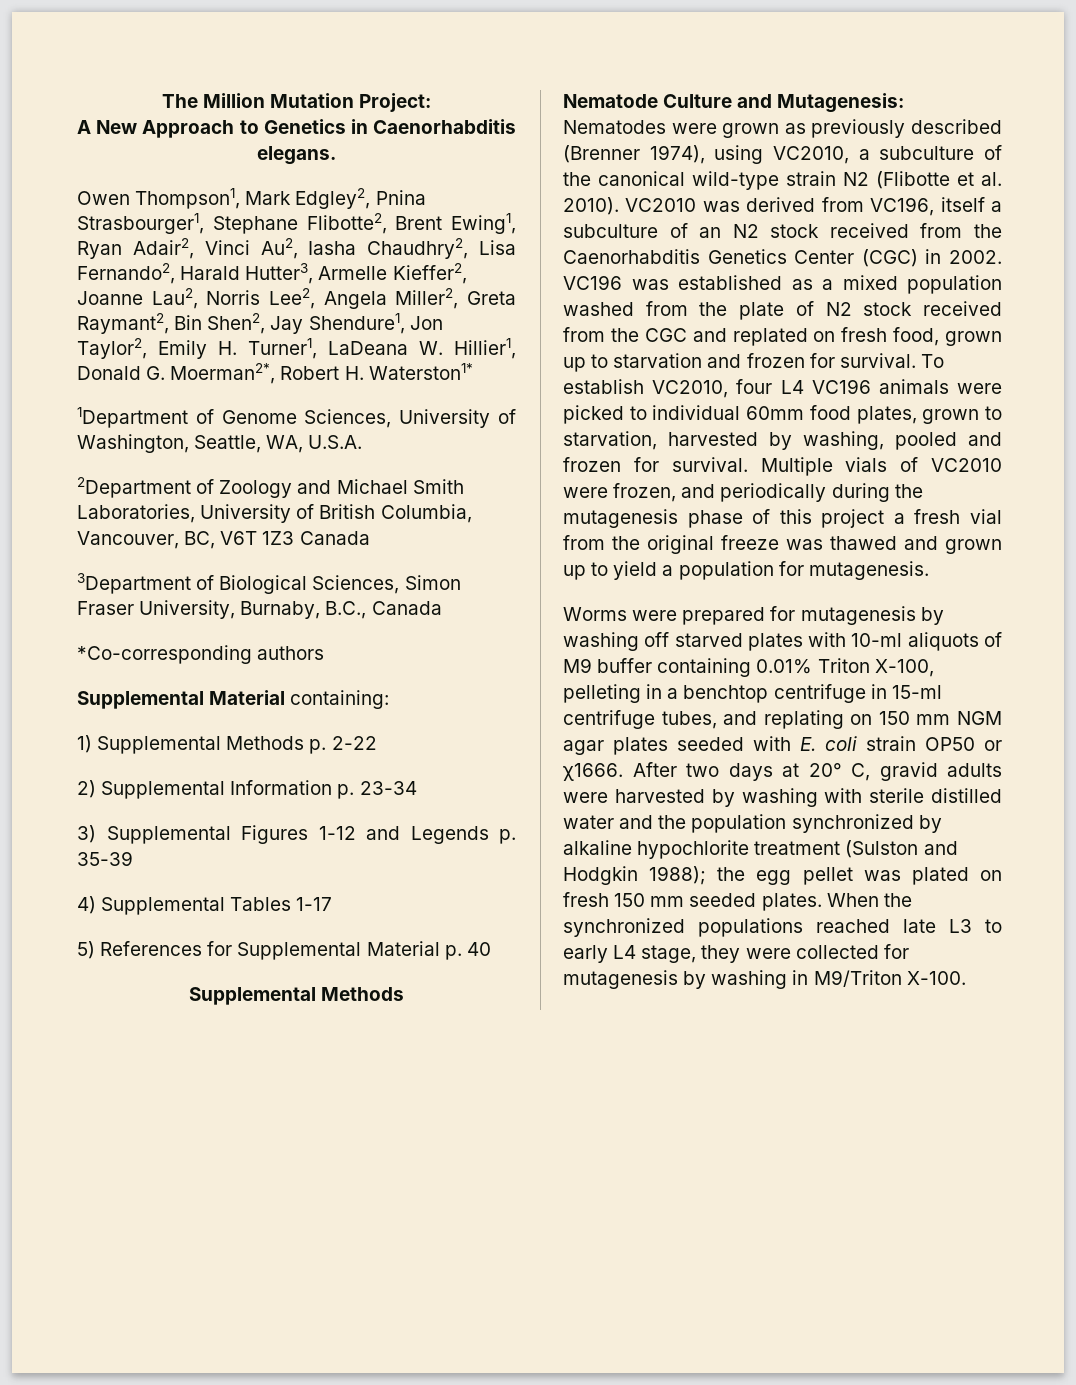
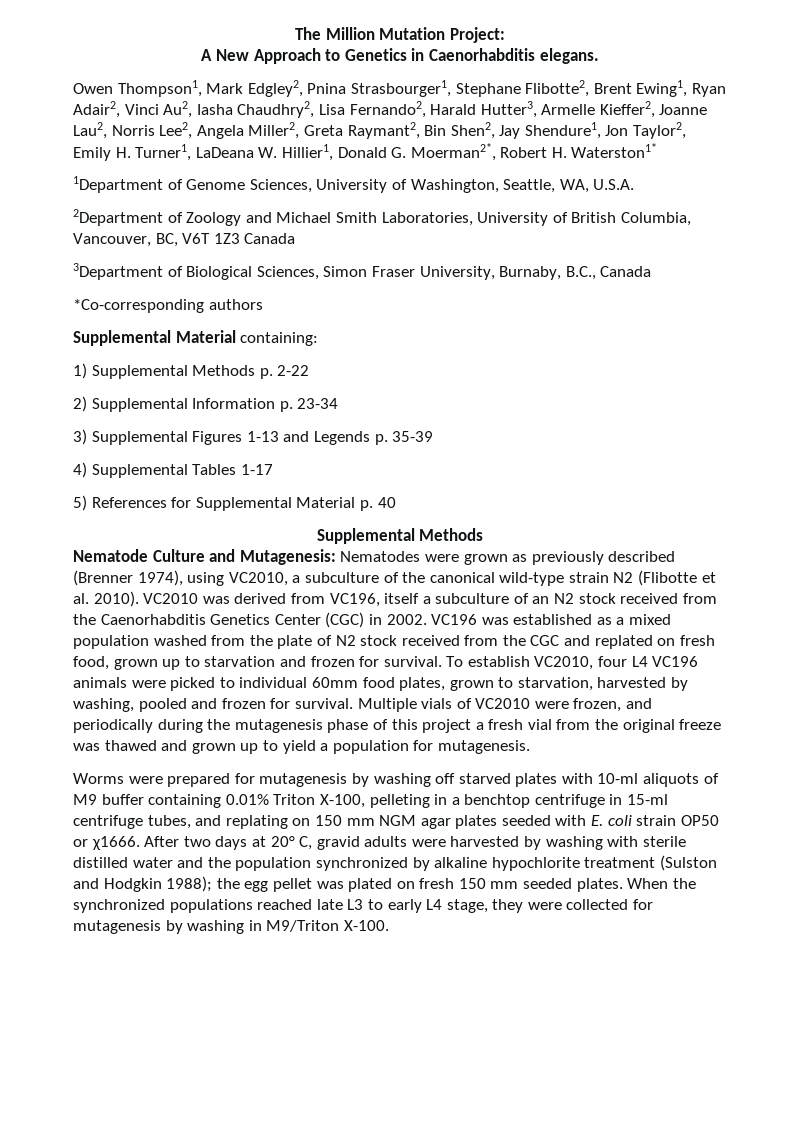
[318,826,356,840] 1-12 -> [246,431,279,442] 1-13

